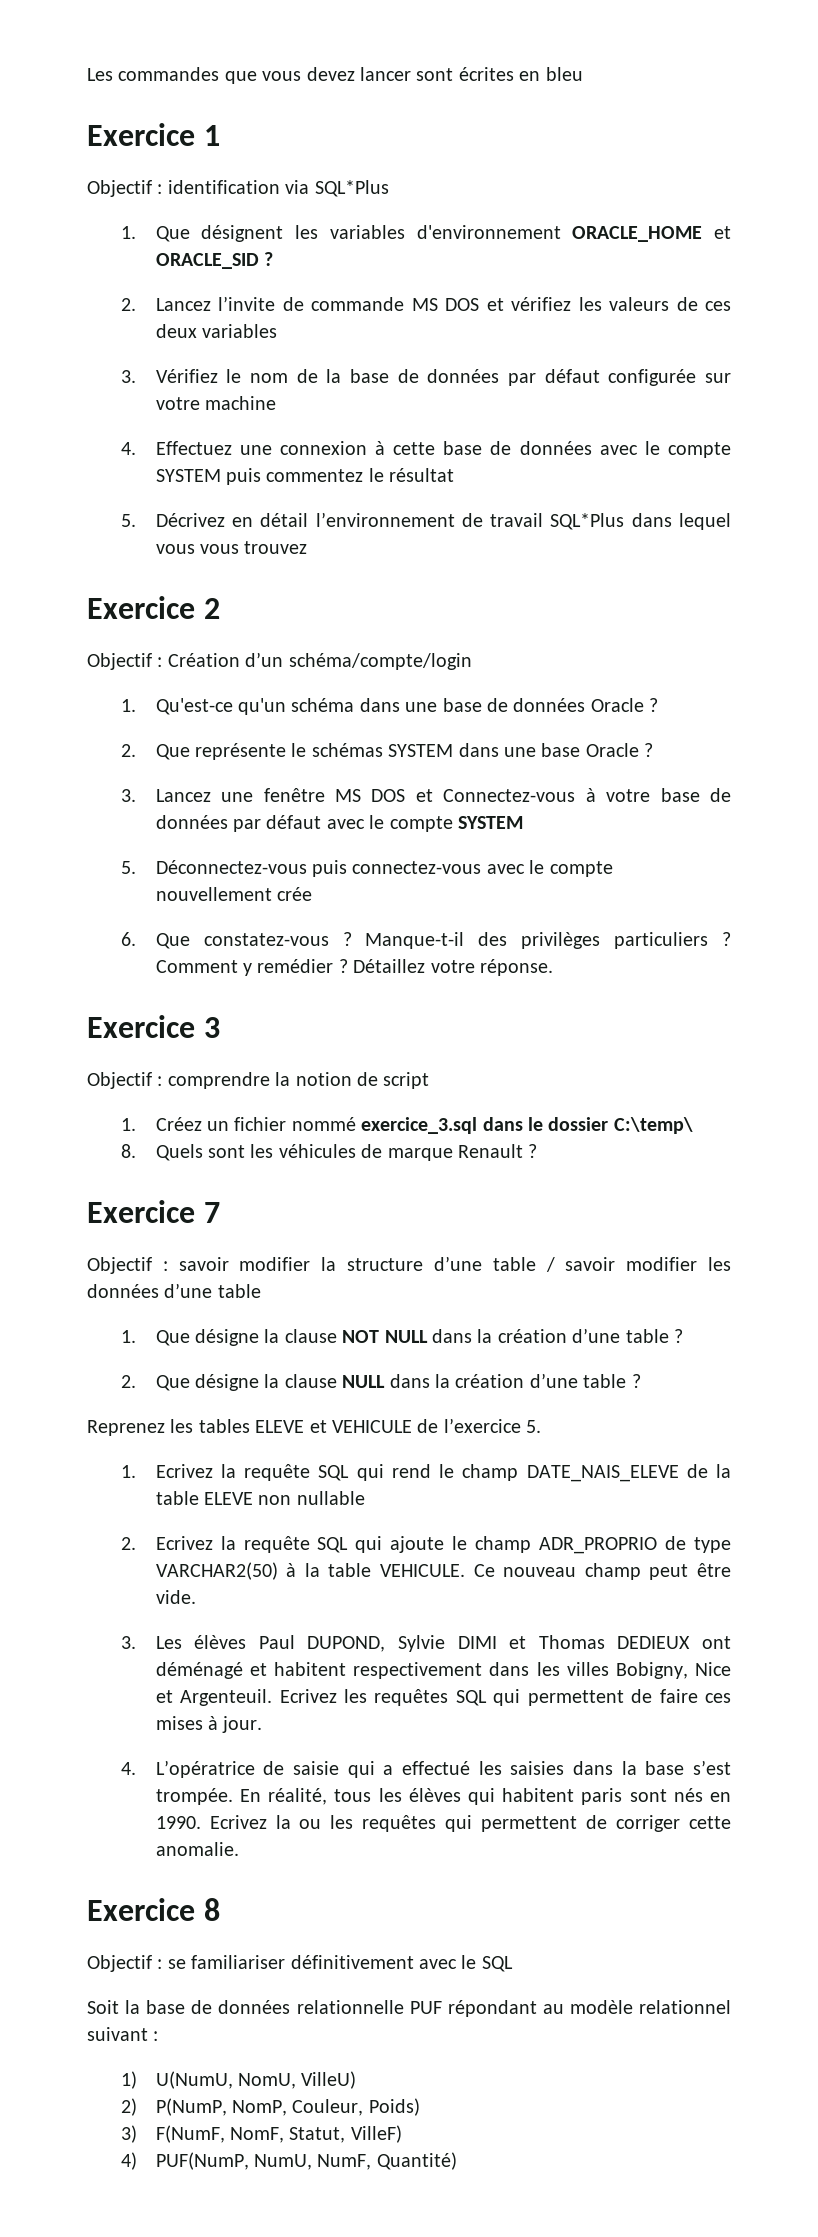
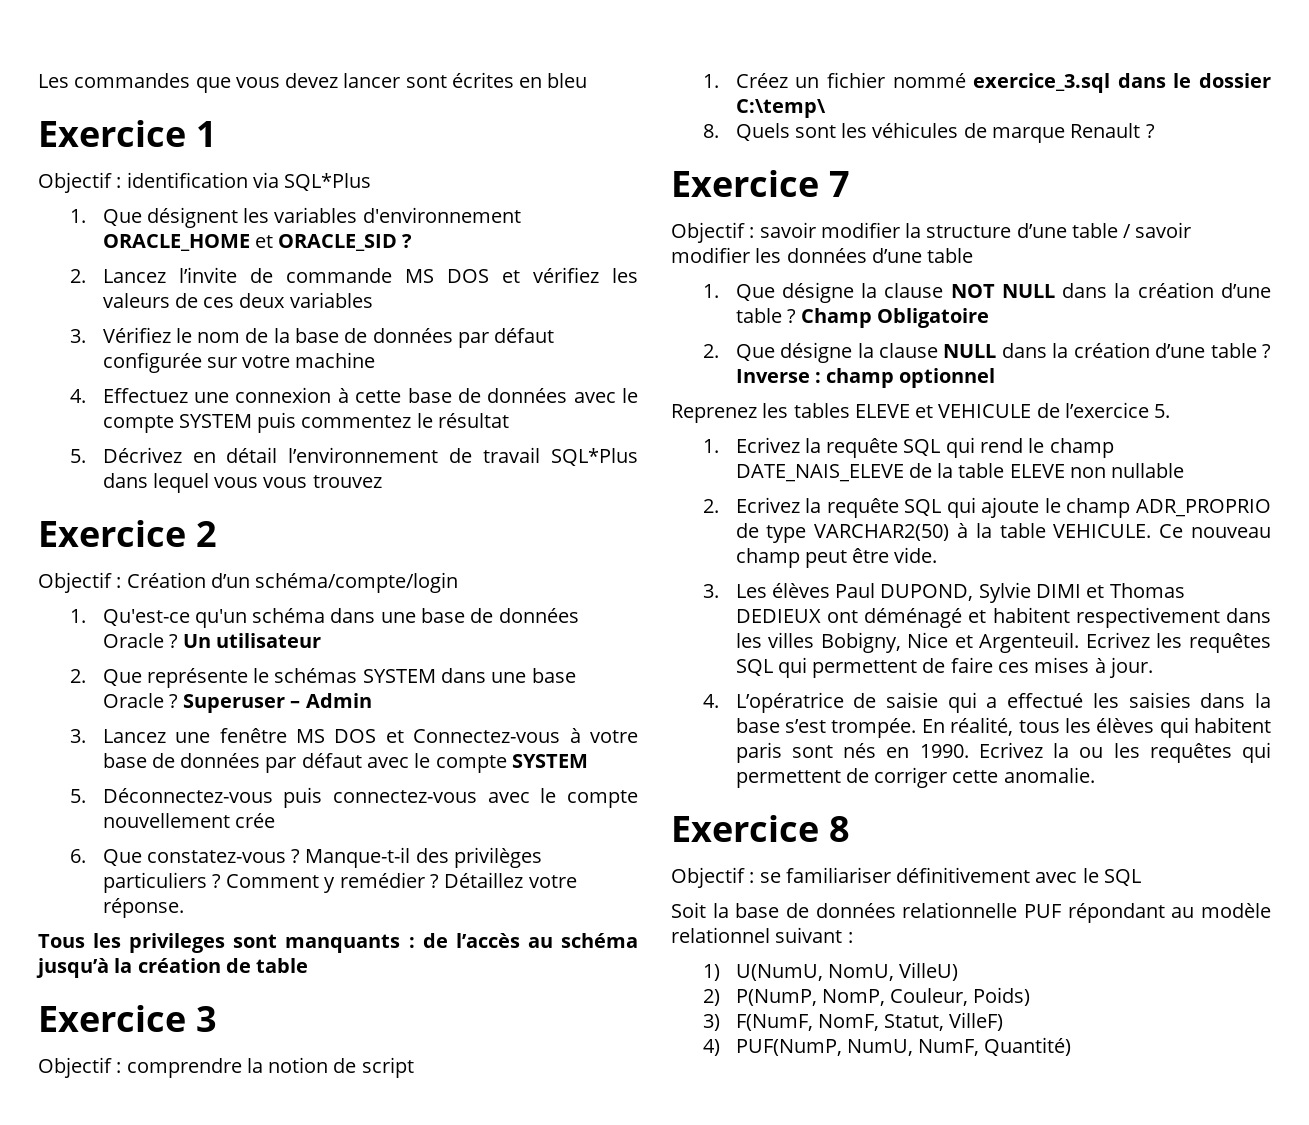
(659, 705) none -> [183,633,322,648] Un utilisateur
(654, 750) none -> [183,693,372,713] Superuser – Admin
(554, 967) none -> [38,933,638,953] [36,958,309,978] // Tous les privileges sont manquants : de l’accès au schéma jusqu’à la création de table
(684, 1336) none -> [801,308,990,328] Champ Obligatoire
(641, 1381) none -> [735,368,996,388] Inverse : champ optionnel

